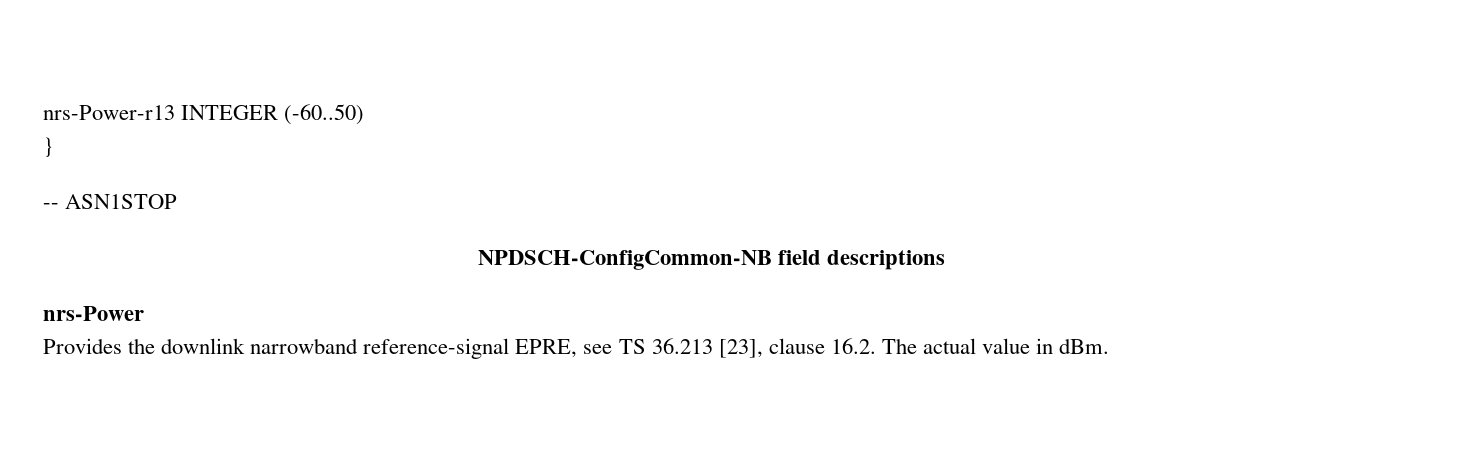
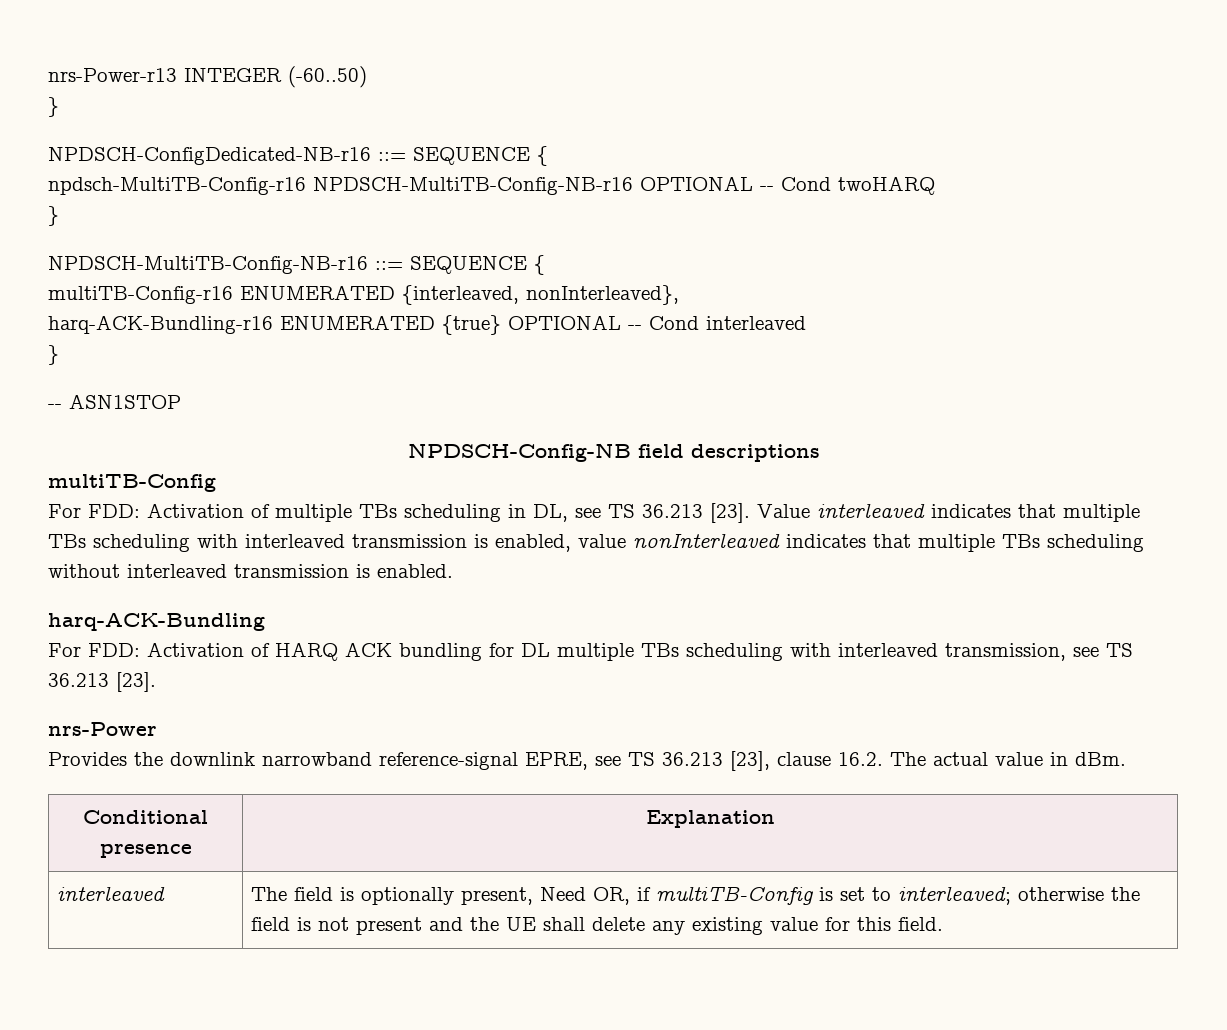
(54, 147) none -> [48,146,548,166] [48,176,935,195] [48,206,59,226] [48,255,545,275] [48,285,679,305] [48,315,806,335] [48,345,59,365] // NPDSCH-ConfigDedicated-NB-r16 ::= SEQUENCE { // npdsch-MultiTB-Config-r16 NPDSCH-MultiTB-Config-NB-r16 OPTIONAL -- Cond twoHARQ // } // NPDSCH-MultiTB-Config-NB-r16 ::= SEQUENCE { // multiTB-Config-r16 ENUMERATED {interleaved, nonInterleaved}, // harq-ACK-Bundling-r16 ENUMERATED {true} OPTIONAL -- Cond interleaved // }
[477,250,772,270] NPDSCH-ConfigCommon-NB -> [407,443,631,462] NPDSCH-Config-NB
(946, 260) none -> [48,474,216,492] [48,503,1140,523] [48,533,1144,552] [48,564,453,578] [48,613,265,631] [48,642,1133,661] [48,672,156,692] // multiTB-Config // For FDD: Activation of multiple TBs scheduling in DL, see TS 36.213 [23]. Value interleaved indicates that multiple TBs scheduling with interleaved transmission is enabled, value nonInterleaved indicates that multiple TBs scheduling without interleaved transmission is enabled. // harq-ACK-Bundling // For FDD: Activation of HARQ ACK bundling for DL multiple TBs scheduling with interleaved transmission, see TS 36.213 [23].
(1110, 346) none -> [83,810,208,824] [99,844,192,858] [645,810,775,828] [57,886,166,901] [251,886,1141,905] [251,917,944,935] // Conditional presence | Explanation // interleaved | The field is optionally present, Need OR, if multiTB-Config is set to interleaved; otherwise the field is not present and the UE shall delete any existing value for this field.

